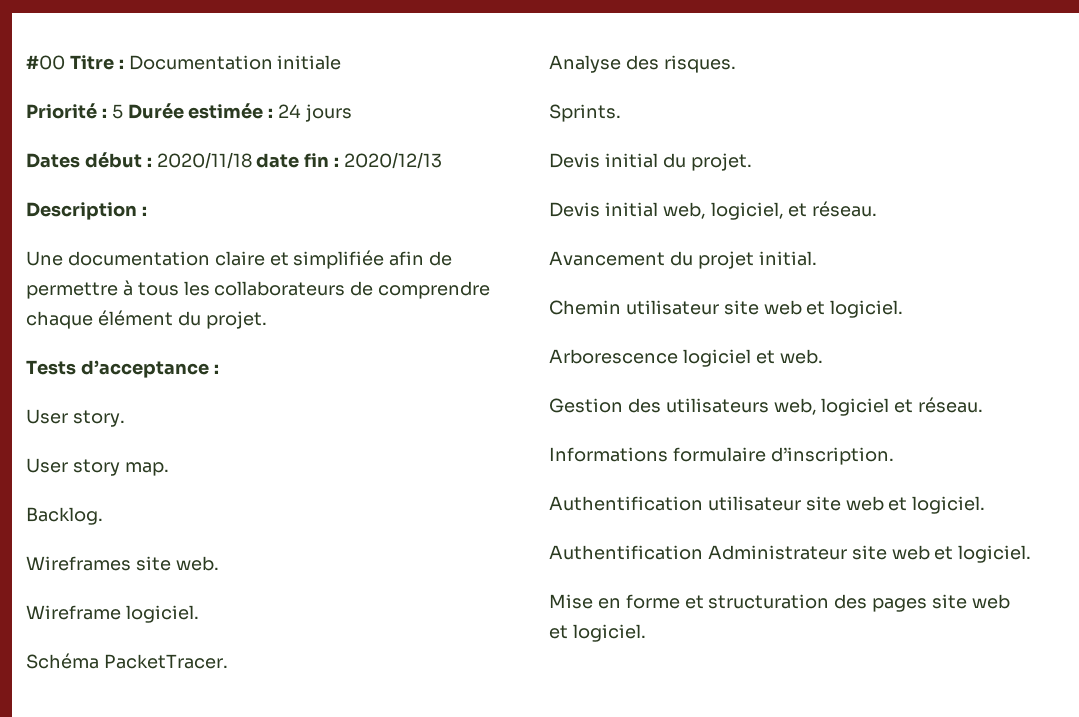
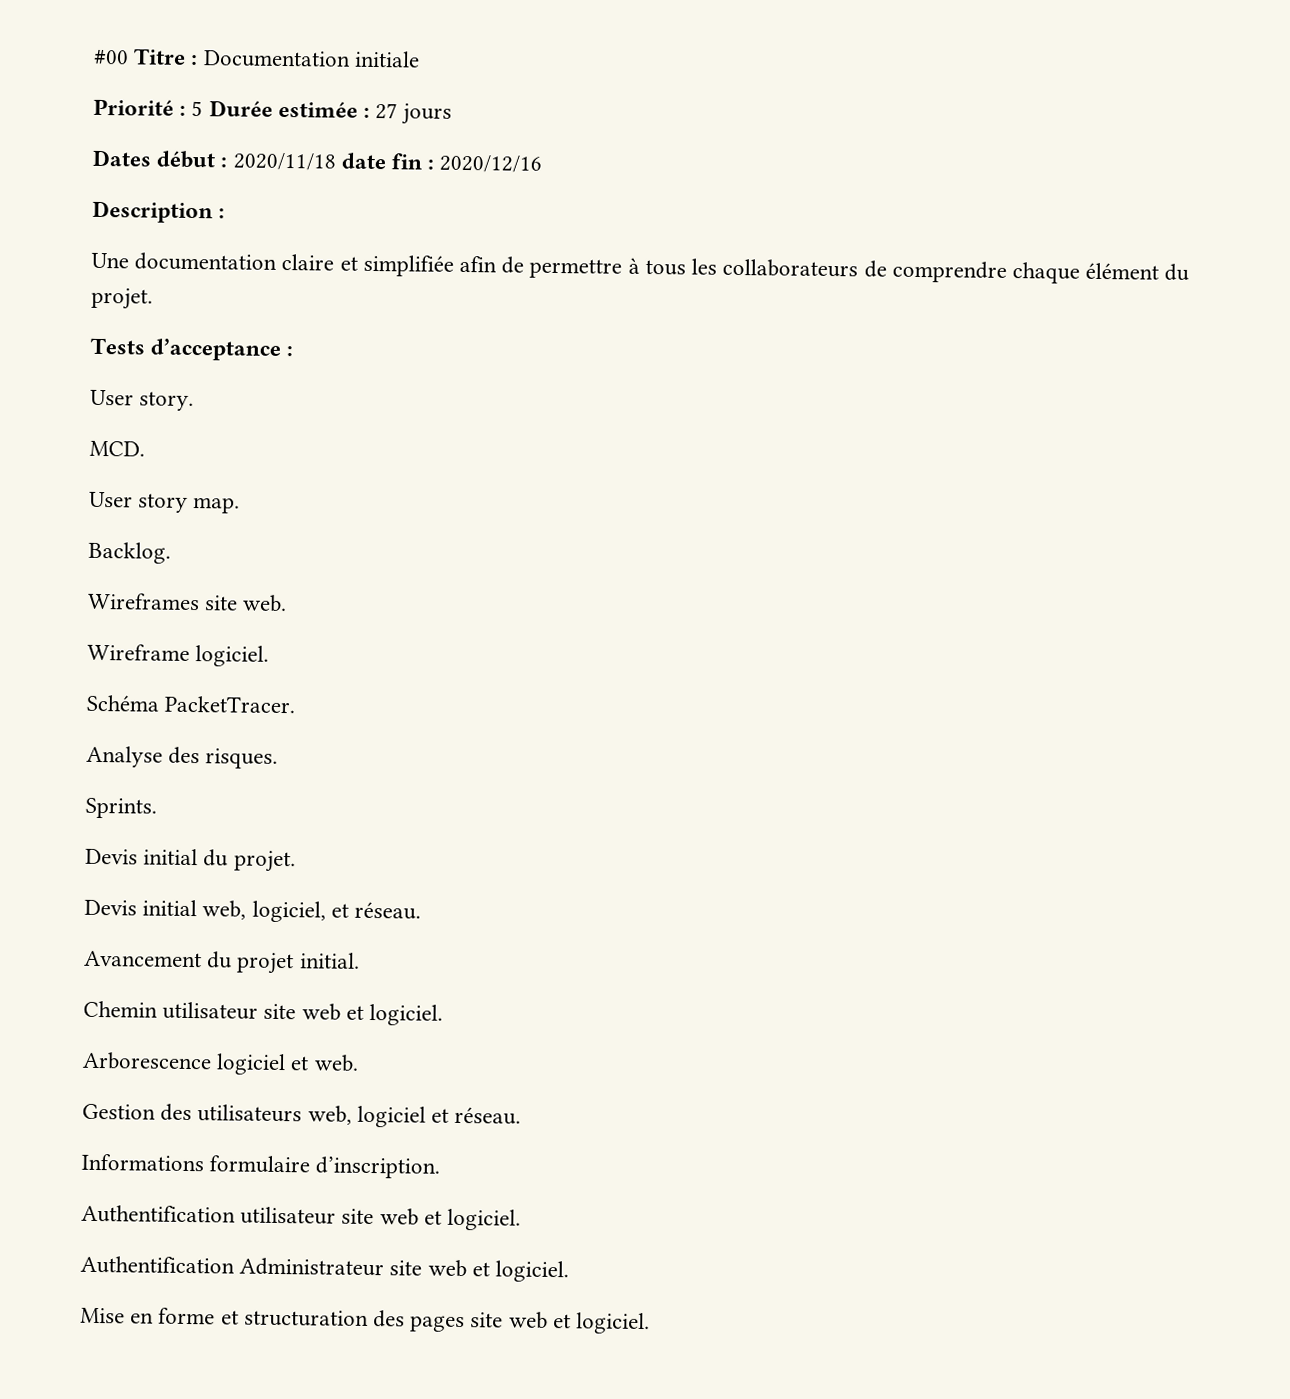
[278,104,302,118] 24 -> [375,103,399,120] 27
[344,152,443,169] 2020/12/13 -> [439,154,543,173] 2020/12/16
(125, 418) none -> [89,440,145,457] // MCD.

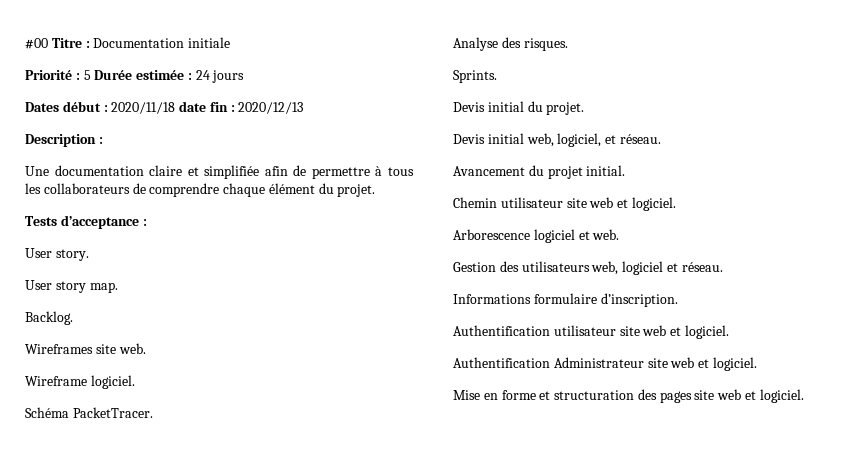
[375,103,399,120] 27 -> [195,70,210,80] 24
[439,154,543,173] 2020/12/16 -> [238,102,304,114] 2020/12/13
[89,440,145,457] // MCD. -> (89, 255) none

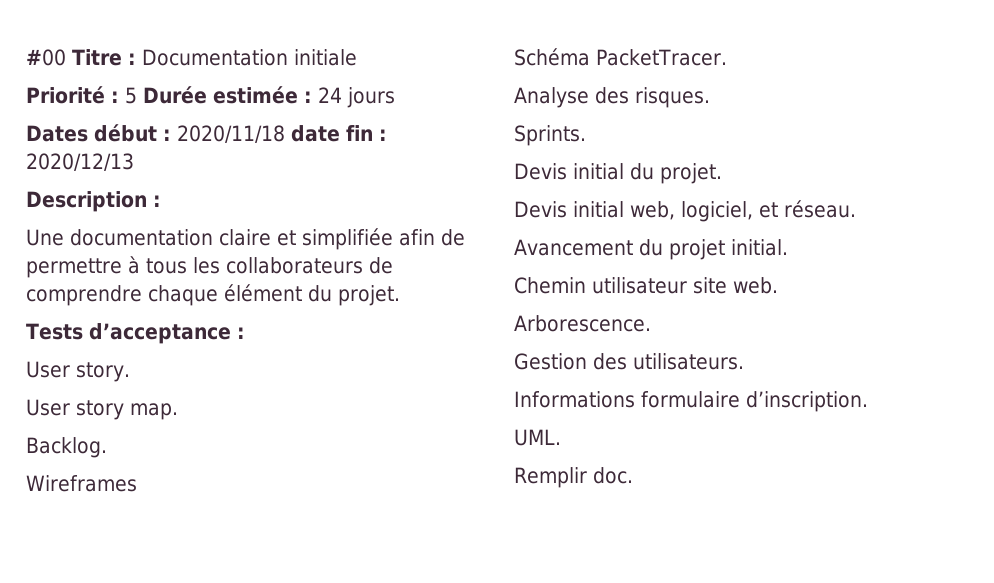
[95,343,146,354] [25,375,135,389] site web. // Wireframe logiciel. -> (137, 483) none
[589,197,676,211] [453,229,620,243] [453,261,723,275] [453,293,678,307] [453,325,729,339] [453,357,757,371] [453,389,804,403] web et logiciel. // Arborescence logiciel et web. // Gestion des utilisateurs web, logiciel et réseau. // Informations formulaire d’inscription. // Authentification utilisateur site web et logiciel. // Authentification Administrateur site web et logiciel. // Mise en forme et structuration des pages site web et logiciel. -> [733,277,778,294] [514,315,651,332] [514,353,744,370] [514,391,868,412] [514,429,561,446] [514,467,633,488] web. // Arborescence. // Gestion des utilisateurs. // Informations formulaire d’inscription. // UML. // Remplir doc.

